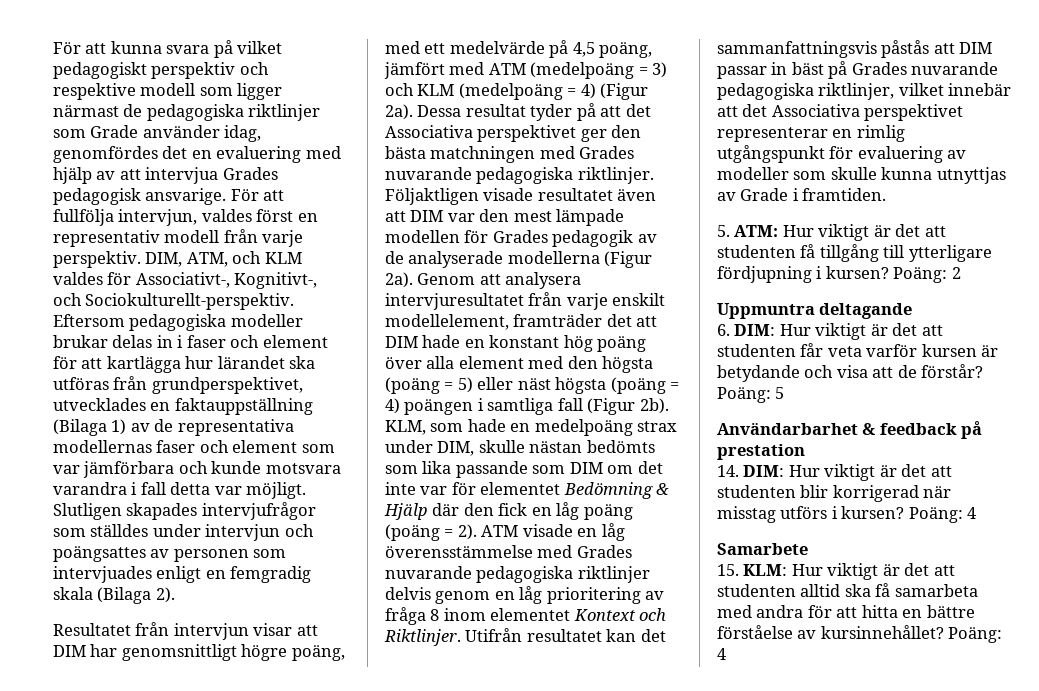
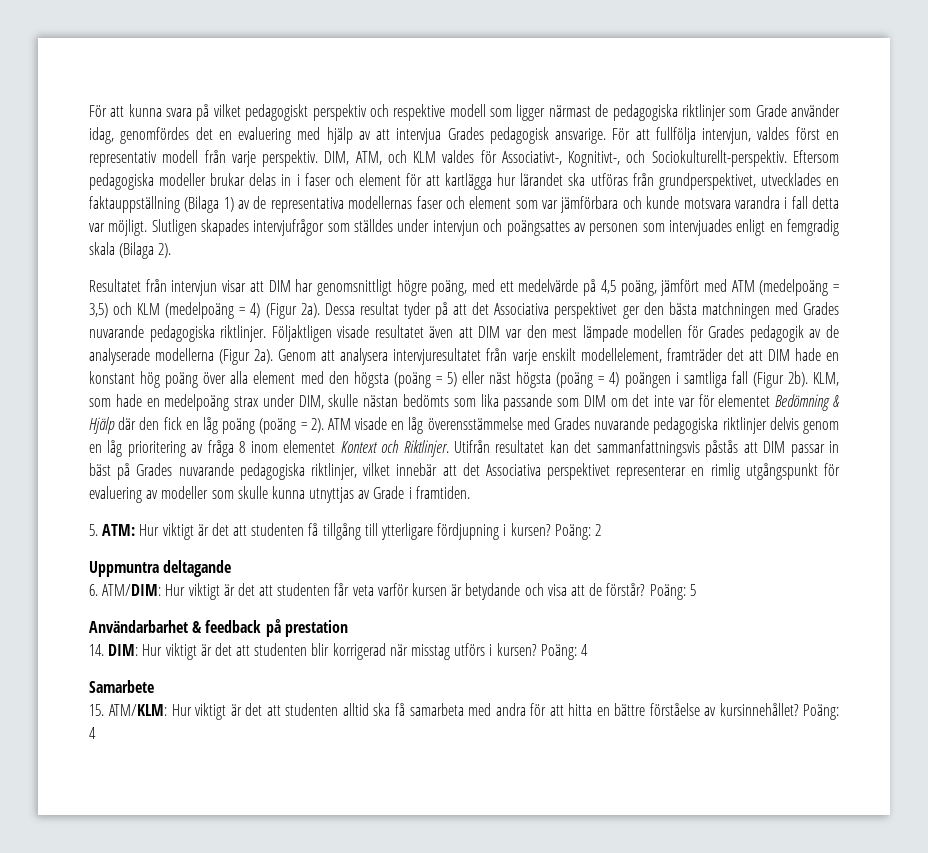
[652,62,668,78] 3) -> [89,303,108,318] 3,5)
[734,324,776,336] DIM: -> [102,584,162,596] ATM/DIM:
[743,564,788,576] KLM: -> [108,704,168,716] ATM/KLM:

